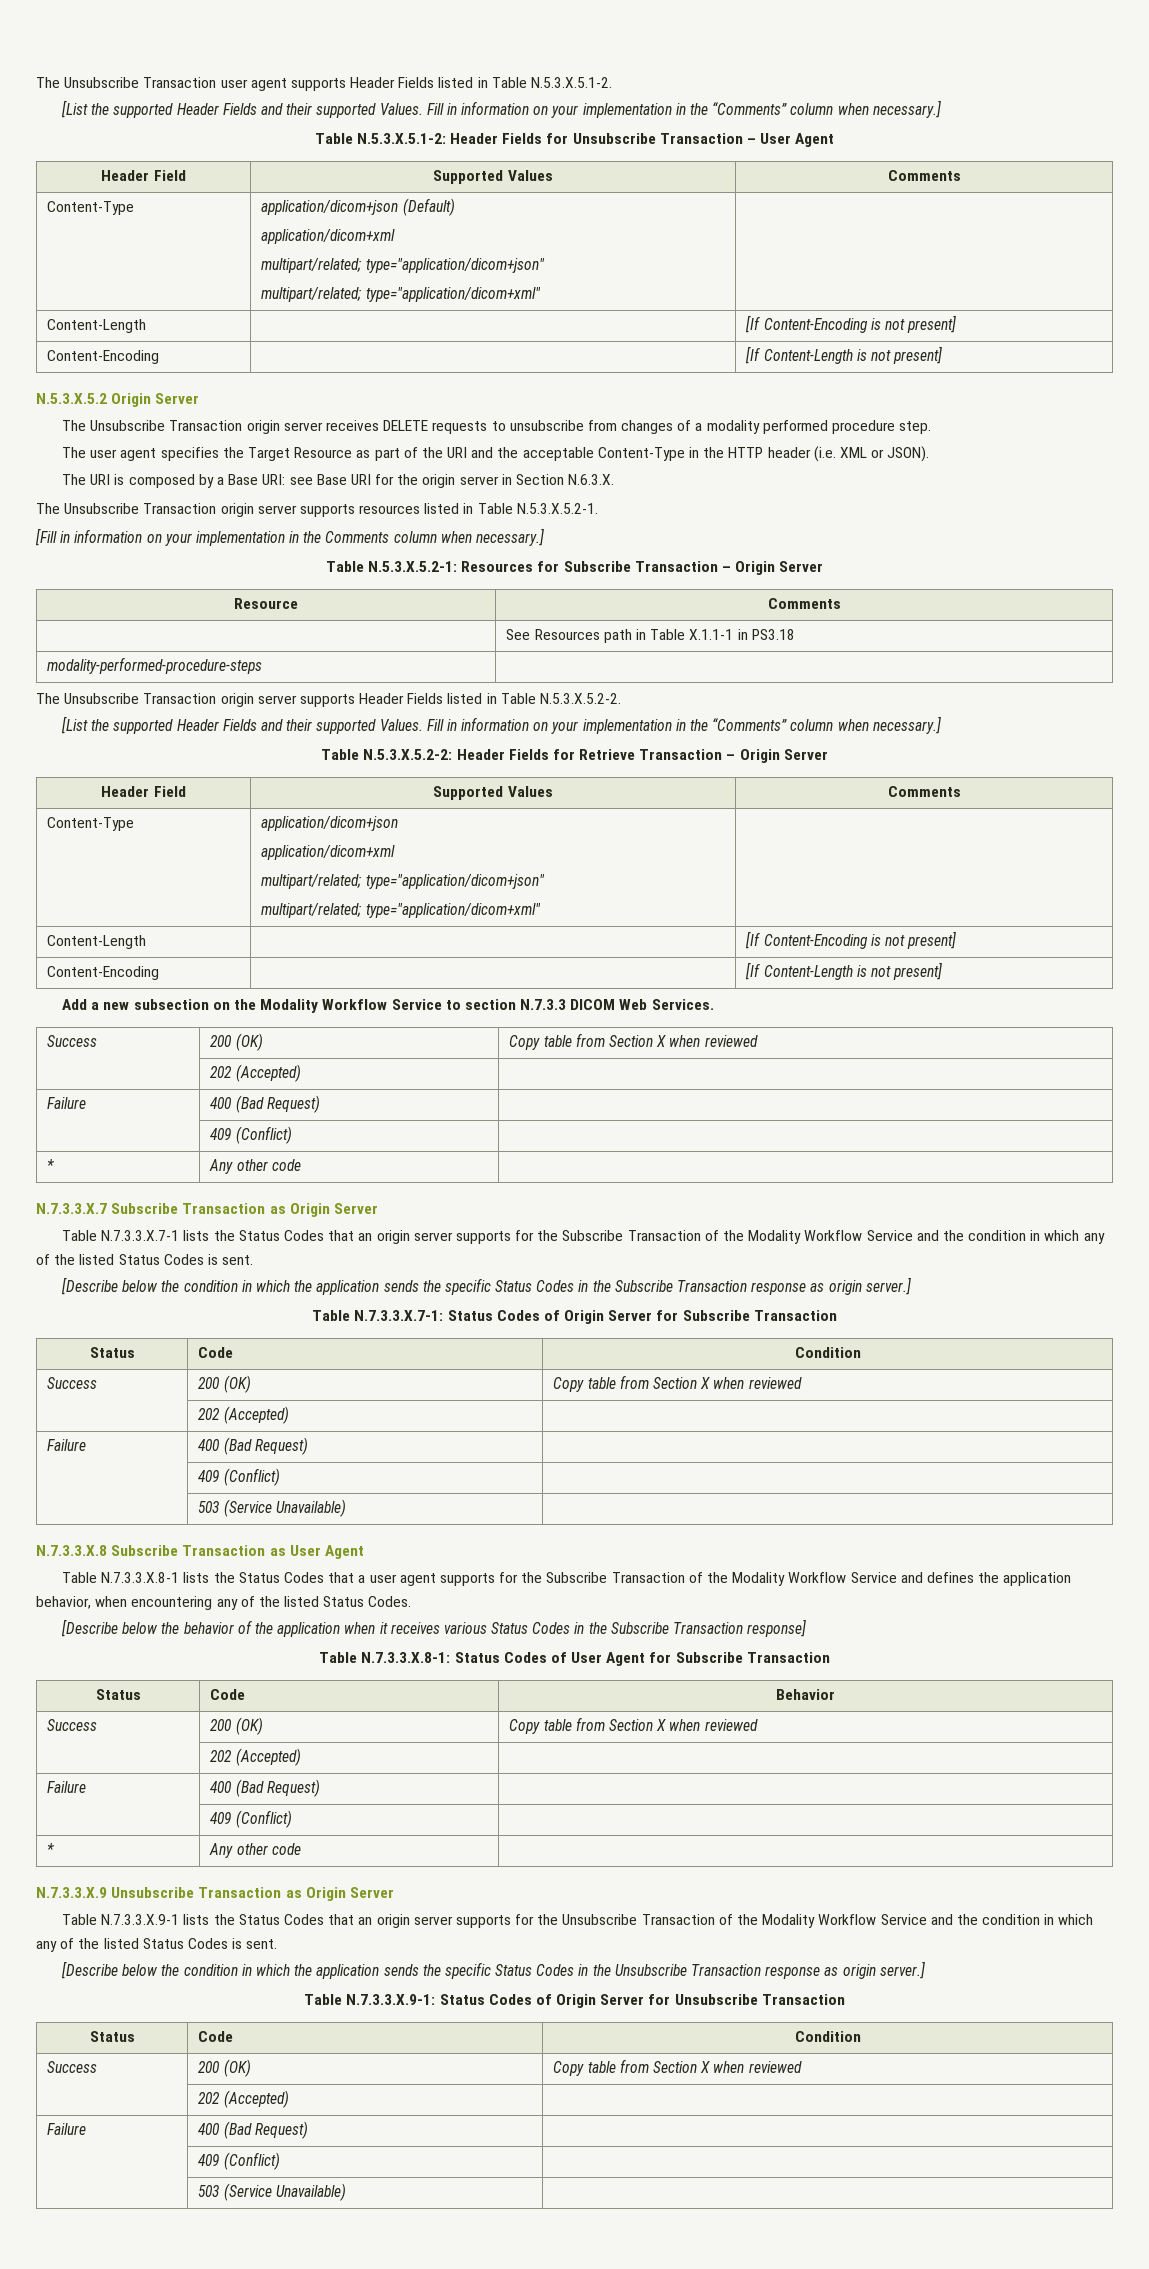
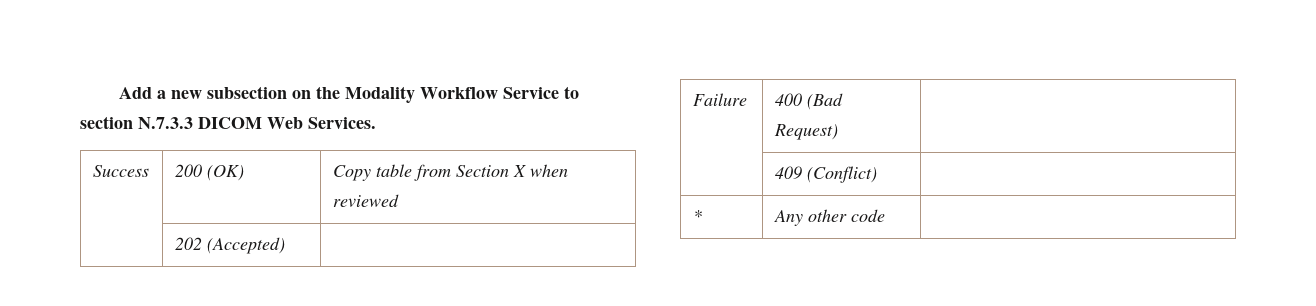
[36,77,613,91] [61,100,941,118] [314,133,835,147] [101,170,186,181] [433,170,553,184] [887,170,961,181] [47,201,135,215] [261,198,455,216] [261,229,396,244] [261,258,545,273] [261,287,541,302] [47,319,147,333] [745,315,957,333] [47,350,160,364] [745,346,943,364] [36,393,200,407] [62,420,932,434] [62,446,930,462] [62,474,615,488] [36,503,598,517] [35,528,545,546] [325,561,824,575] [234,598,298,609] [767,598,841,609] [506,629,795,643] [47,657,263,674] [36,693,622,707] [61,716,941,734] [321,749,828,763] [101,786,186,797] [433,786,553,800] [887,786,961,797] [47,817,135,831] [261,816,399,831] [261,845,396,860] [261,874,545,889] [261,903,541,918] [47,935,147,949] [745,931,957,949] [47,966,160,980] [745,962,943,980] The Unsubscribe Transaction user agent supports Header Fields listed in Table N.5.3.X.5.1-2. // [List the supported Header Fields and their supported Values. Fill in information on your implementation in the “Comments” column when necessary.] // Table N.5.3.X.5.1-2: Header Fields for Unsubscribe Transaction – User Agent // Header Field | Supported Values | Comments // Content-Type | application/dicom+json (Default) // application/dicom+xml // multipart/related; type="application/dicom+json" // multipart/related; type="application/dicom+xml" | // Content-Length | | [If Content-Encoding is not present] // Content-Encoding | | [If Content-Length is not present] // N.5.3.X.5.2 Origin Server // The Unsubscribe Transaction origin server receives DELETE requests to unsubscribe from changes of a modality performed procedure step. // The user agent specifies the Target Resource as part of the URI and the acceptable Content-Type in the HTTP header (i.e. XML or JSON). // The URI is composed by a Base URI: see Base URI for the origin server in Section N.6.3.X. // The Unsubscribe Transaction origin server supports resources listed in Table N.5.3.X.5.2-1. // [Fill in information on your implementation in the Comments column when necessary.] // Table N.5.3.X.5.2-1: Resources for Subscribe Transaction – Origin Server // Resource | Comments // | See Resources path in Table X.1.1-1 in PS3.18 // modality-performed-procedure-steps | // The Unsubscribe Transaction origin server supports Header Fields listed in Table N.5.3.X.5.2-2. // [List the supported Header Fields and their supported Values. Fill in information on your implementation in the “Comments” column when necessary.] // Table N.5.3.X.5.2-2: Header Fields for Retrieve Transaction – Origin Server // Header Field | Supported Values | Comments // Content-Type | application/dicom+json // application/dicom+xml // multipart/related; type="application/dicom+json" // multipart/related; type="application/dicom+xml" | // Content-Length | | [If Content-Encoding is not present] // Content-Encoding | | [If Content-Length is not present] // -> (118, 93) none
[36,1203,378,1217] [62,1230,1105,1244] [36,1254,254,1265] [61,1277,911,1295] [312,1310,837,1324] [89,1347,135,1358] [198,1347,234,1358] [794,1347,861,1358] [47,1377,98,1389] [198,1375,251,1393] [553,1375,802,1392] [198,1406,289,1424] [47,1439,87,1451] [198,1437,308,1455] [198,1468,280,1486] [198,1499,346,1517] [36,1545,364,1559] [62,1572,1072,1586] [36,1596,412,1610] [61,1619,807,1637] [319,1652,830,1666] [95,1689,141,1700] [210,1689,246,1700] [776,1689,835,1700] [47,1719,98,1731] [210,1717,263,1735] [509,1717,758,1734] [210,1748,301,1766] [47,1781,87,1793] [210,1779,320,1797] [210,1810,292,1828] [47,1843,55,1855] [209,1843,301,1858] [36,1887,394,1901] [62,1914,1094,1928] [36,1938,278,1952] [61,1961,925,1979] [304,1994,845,2008] [89,2031,135,2042] [198,2031,234,2042] [794,2031,861,2042] [47,2061,98,2073] [198,2059,251,2077] [553,2059,802,2076] [198,2090,289,2108] [47,2123,87,2135] [198,2121,308,2139] [198,2152,280,2170] [198,2183,346,2201] // N.7.3.3.X.7 Subscribe Transaction as Origin Server // Table N.7.3.3.X.7-1 lists the Status Codes that an origin server supports for the Subscribe Transaction of the Modality Workflow Service and the condition in which any of the listed Status Codes is sent. // [Describe below the condition in which the application sends the specific Status Codes in the Subscribe Transaction response as origin server.] // Table N.7.3.3.X.7-1: Status Codes of Origin Server for Subscribe Transaction // Status | Code | Condition // Success | 200 (OK) | Copy table from Section X when reviewed // | 202 (Accepted) | // Failure | 400 (Bad Request) | // | 409 (Conflict) | // | 503 (Service Unavailable) | // N.7.3.3.X.8 Subscribe Transaction as User Agent // Table N.7.3.3.X.8-1 lists the Status Codes that a user agent supports for the Subscribe Transaction of the Modality Workflow Service and defines the application behavior, when encountering any of the listed Status Codes. // [Describe below the behavior of the application when it receives various Status Codes in the Subscribe Transaction response] // Table N.7.3.3.X.8-1: Status Codes of User Agent for Subscribe Transaction // Status | Code | Behavior // Success | 200 (OK) | Copy table from Section X when reviewed // | 202 (Accepted) | // Failure | 400 (Bad Request) | // | 409 (Conflict) | // * | Any other code | // N.7.3.3.X.9 Unsubscribe Transaction as Origin Server // Table N.7.3.3.X.9-1 lists the Status Codes that an origin server supports for the Unsubscribe Transaction of the Modality Workflow Service and the condition in which any of the listed Status Codes is sent. // [Describe below the condition in which the application sends the specific Status Codes in the Unsubscribe Transaction response as origin server.] // Table N.7.3.3.X.9-1: Status Codes of Origin Server for Unsubscribe Transaction // Status | Code | Condition // Success | 200 (OK) | Copy table from Section X when reviewed // | 202 (Accepted) | // Failure | 400 (Bad Request) | // | 409 (Conflict) | // | 503 (Service Unavailable) | -> (885, 215) none

